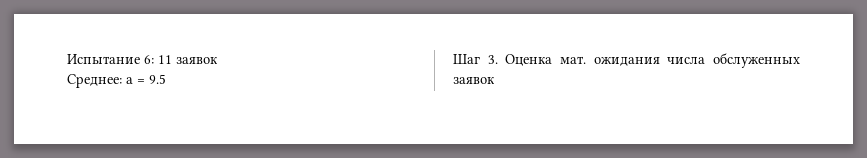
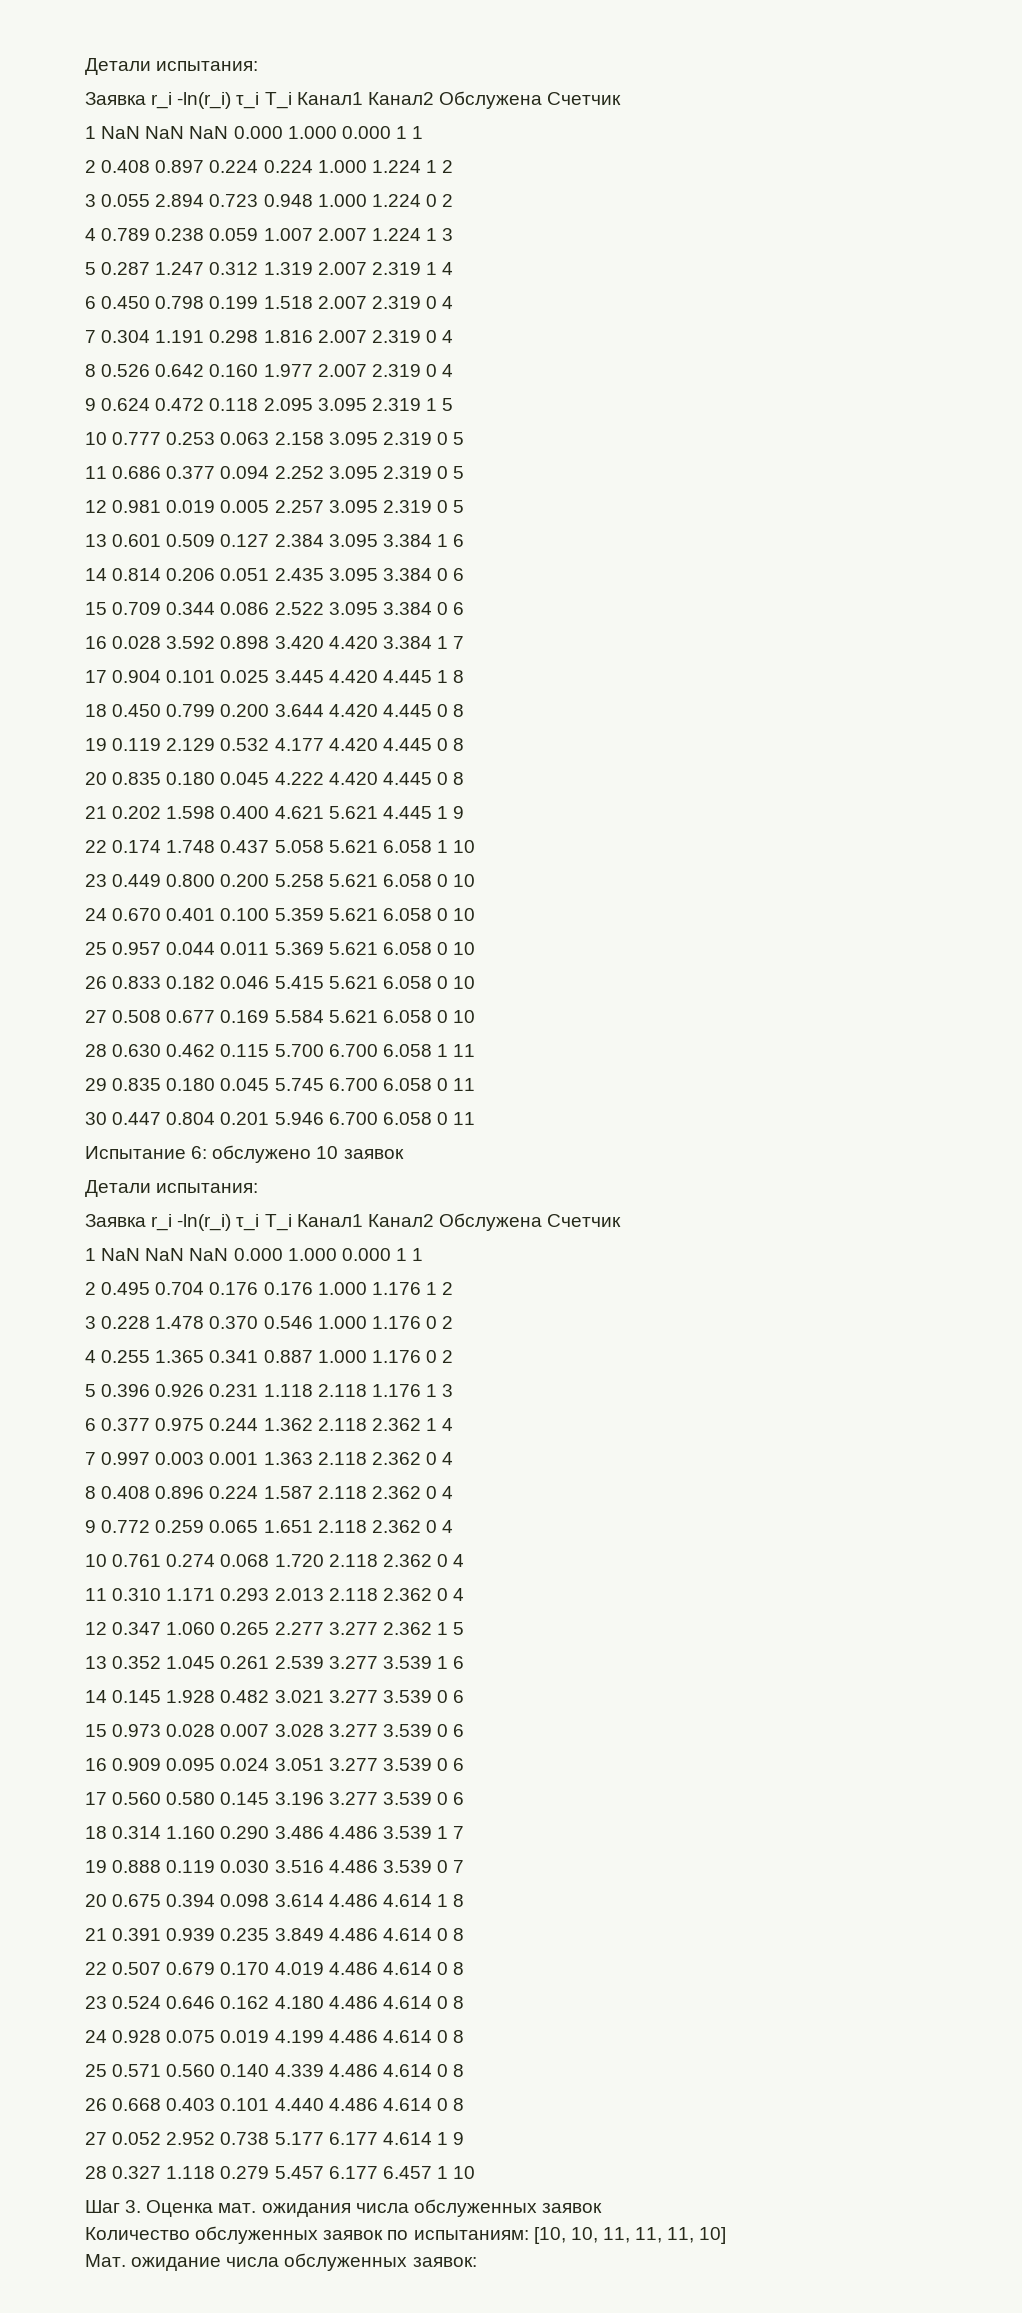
[67,54,218,64] [67,74,166,88] Испытание 6: 11 заявок // Среднее: a = 9.5 -> [85,58,259,75] [85,91,622,109] [85,126,424,139] [85,160,454,173] [85,194,454,207] [85,228,454,241] [85,262,454,275] [85,296,454,309] [85,330,454,343] [85,364,454,377] [85,398,454,411] [85,432,465,445] [85,466,465,479] [85,500,465,513] [85,534,465,547] [85,568,465,581] [85,602,465,615] [85,636,465,649] [85,670,465,683] [85,704,465,717] [85,738,465,751] [85,772,465,785] [85,806,465,819] [85,840,476,853] [85,874,476,887] [85,908,476,921] [85,942,476,955] [85,976,476,989] [85,1010,476,1023] [85,1044,476,1057] [85,1078,476,1091] [85,1112,476,1125] [85,1145,404,1163] [85,1180,259,1197] [85,1213,622,1231] [85,1248,424,1261] [85,1282,454,1295] [85,1316,454,1329] [85,1350,454,1363] [85,1384,454,1397] [85,1418,454,1431] [85,1452,454,1465] [85,1486,454,1499] [85,1520,454,1533] [85,1554,465,1567] [85,1588,465,1601] [85,1622,465,1635] [85,1656,465,1669] [85,1690,465,1703] [85,1724,465,1737] [85,1758,465,1771] [85,1792,465,1805] [85,1826,465,1839] [85,1860,465,1873] [85,1894,465,1907] [85,1928,465,1941] [85,1962,465,1975] [85,1996,465,2009] [85,2030,465,2043] [85,2064,465,2077] [85,2098,465,2111] [85,2132,465,2145] [85,2166,476,2179] Детали испытания: // Заявка r_i -ln(r_i) τ_i T_i Канал1 Канал2 Обслужена Счетчик // 1 NaN NaN NaN 0.000 1.000 0.000 1 1 // 2 0.408 0.897 0.224 0.224 1.000 1.224 1 2 // 3 0.055 2.894 0.723 0.948 1.000 1.224 0 2 // 4 0.789 0.238 0.059 1.007 2.007 1.224 1 3 // 5 0.287 1.247 0.312 1.319 2.007 2.319 1 4 // 6 0.450 0.798 0.199 1.518 2.007 2.319 0 4 // 7 0.304 1.191 0.298 1.816 2.007 2.319 0 4 // 8 0.526 0.642 0.160 1.977 2.007 2.319 0 4 // 9 0.624 0.472 0.118 2.095 3.095 2.319 1 5 // 10 0.777 0.253 0.063 2.158 3.095 2.319 0 5 // 11 0.686 0.377 0.094 2.252 3.095 2.319 0 5 // 12 0.981 0.019 0.005 2.257 3.095 2.319 0 5 // 13 0.601 0.509 0.127 2.384 3.095 3.384 1 6 // 14 0.814 0.206 0.051 2.435 3.095 3.384 0 6 // 15 0.709 0.344 0.086 2.522 3.095 3.384 0 6 // 16 0.028 3.592 0.898 3.420 4.420 3.384 1 7 // 17 0.904 0.101 0.025 3.445 4.420 4.445 1 8 // 18 0.450 0.799 0.200 3.644 4.420 4.445 0 8 // 19 0.119 2.129 0.532 4.177 4.420 4.445 0 8 // 20 0.835 0.180 0.045 4.222 4.420 4.445 0 8 // 21 0.202 1.598 0.400 4.621 5.621 4.445 1 9 // 22 0.174 1.748 0.437 5.058 5.621 6.058 1 10 // 23 0.449 0.800 0.200 5.258 5.621 6.058 0 10 // 24 0.670 0.401 0.100 5.359 5.621 6.058 0 10 // 25 0.957 0.044 0.011 5.369 5.621 6.058 0 10 // 26 0.833 0.182 0.046 5.415 5.621 6.058 0 10 // 27 0.508 0.677 0.169 5.584 5.621 6.058 0 10 // 28 0.630 0.462 0.115 5.700 6.700 6.058 1 11 // 29 0.835 0.180 0.045 5.745 6.700 6.058 0 11 // 30 0.447 0.804 0.201 5.946 6.700 6.058 0 11 // Испытание 6: обслужено 10 заявок // Детали испытания: // Заявка r_i -ln(r_i) τ_i T_i Канал1 Канал2 Обслужена Счетчик // 1 NaN NaN NaN 0.000 1.000 0.000 1 1 // 2 0.495 0.704 0.176 0.176 1.000 1.176 1 2 // 3 0.228 1.478 0.370 0.546 1.000 1.176 0 2 // 4 0.255 1.365 0.341 0.887 1.000 1.176 0 2 // 5 0.396 0.926 0.231 1.118 2.118 1.176 1 3 // 6 0.377 0.975 0.244 1.362 2.118 2.362 1 4 // 7 0.997 0.003 0.001 1.363 2.118 2.362 0 4 // 8 0.408 0.896 0.224 1.587 2.118 2.362 0 4 // 9 0.772 0.259 0.065 1.651 2.118 2.362 0 4 // 10 0.761 0.274 0.068 1.720 2.118 2.362 0 4 // 11 0.310 1.171 0.293 2.013 2.118 2.362 0 4 // 12 0.347 1.060 0.265 2.277 3.277 2.362 1 5 // 13 0.352 1.045 0.261 2.539 3.277 3.539 1 6 // 14 0.145 1.928 0.482 3.021 3.277 3.539 0 6 // 15 0.973 0.028 0.007 3.028 3.277 3.539 0 6 // 16 0.909 0.095 0.024 3.051 3.277 3.539 0 6 // 17 0.560 0.580 0.145 3.196 3.277 3.539 0 6 // 18 0.314 1.160 0.290 3.486 4.486 3.539 1 7 // 19 0.888 0.119 0.030 3.516 4.486 3.539 0 7 // 20 0.675 0.394 0.098 3.614 4.486 4.614 1 8 // 21 0.391 0.939 0.235 3.849 4.486 4.614 0 8 // 22 0.507 0.679 0.170 4.019 4.486 4.614 0 8 // 23 0.524 0.646 0.162 4.180 4.486 4.614 0 8 // 24 0.928 0.075 0.019 4.199 4.486 4.614 0 8 // 25 0.571 0.560 0.140 4.339 4.486 4.614 0 8 // 26 0.668 0.403 0.101 4.440 4.486 4.614 0 8 // 27 0.052 2.952 0.738 5.177 6.177 4.614 1 9 // 28 0.327 1.118 0.279 5.457 6.177 6.457 1 10
(495, 80) none -> [85,2226,727,2244] [85,2253,477,2271] // Количество обслуженных заявок по испытаниям: [10, 10, 11, 11, 11, 10] // Мат. ожидание числа обслуженных заявок:

